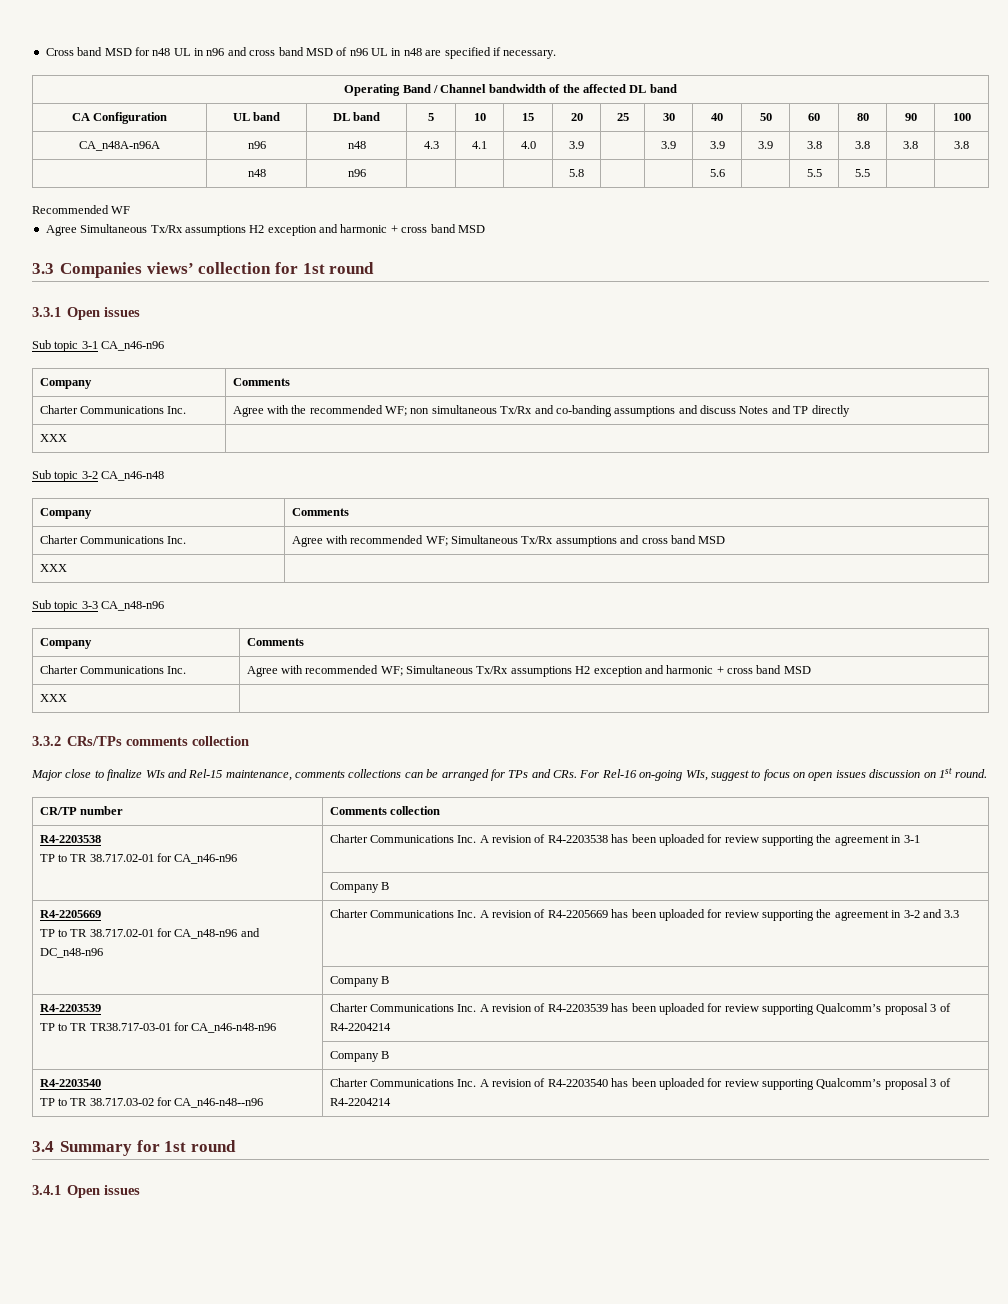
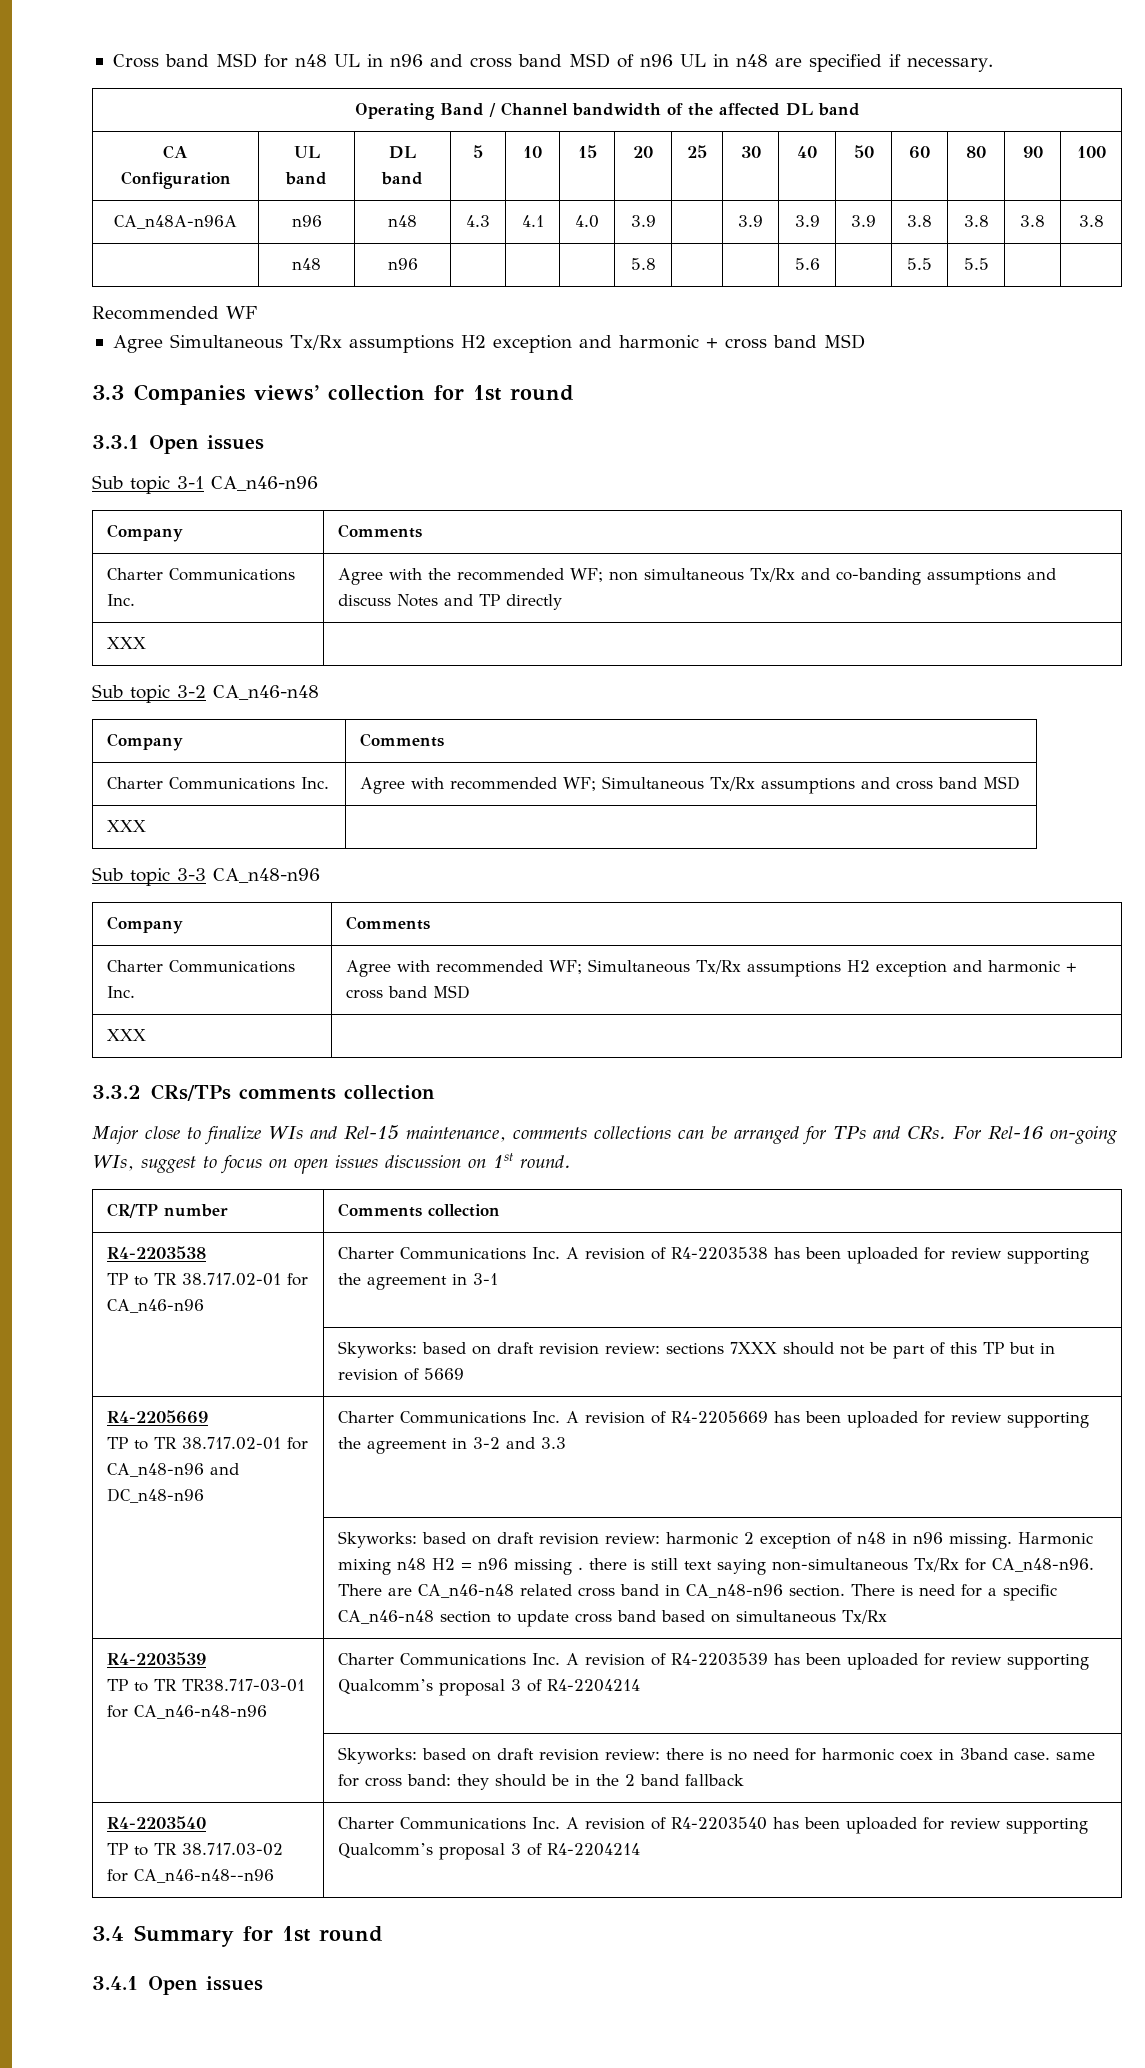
[329,882,389,893] Company B -> [338,1341,1056,1359] [338,1368,465,1381] Skyworks: based on draft revision review: sections 7XXX should not be part of this TP but in revision of 5669
[329,976,389,987] Company B -> [338,1531,1094,1549] [338,1558,1095,1575] [338,1584,1058,1601] [338,1610,888,1627] Skyworks: based on draft revision review: harmonic 2 exception of n48 in n96 missing. Harmonic mixing n48 H2 = n96 missing . there is still text saying non-simultaneous Tx/Rx for CA_n48-n96. There are CA_n46-n48 related cross band in CA_n48-n96 section. There is need for a specific CA_n46-n48 section to update cross band based on simultaneous Tx/Rx
[329,1051,389,1062] Company B -> [338,1747,1096,1764] [338,1774,745,1790] Skyworks: based on draft revision review: there is no need for harmonic coex in 3band case. same for cross band: they should be in the 2 band fallback

